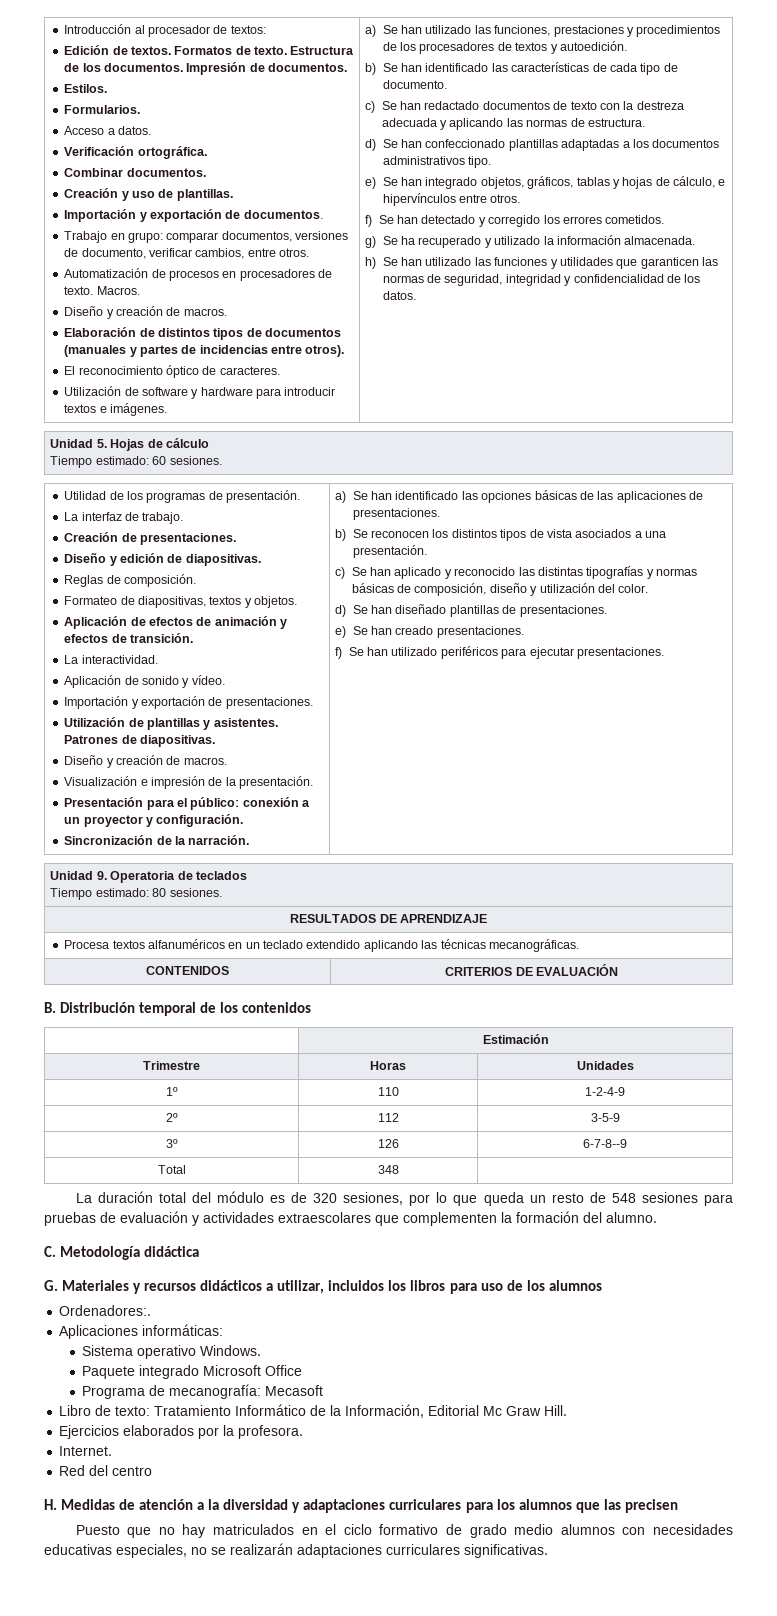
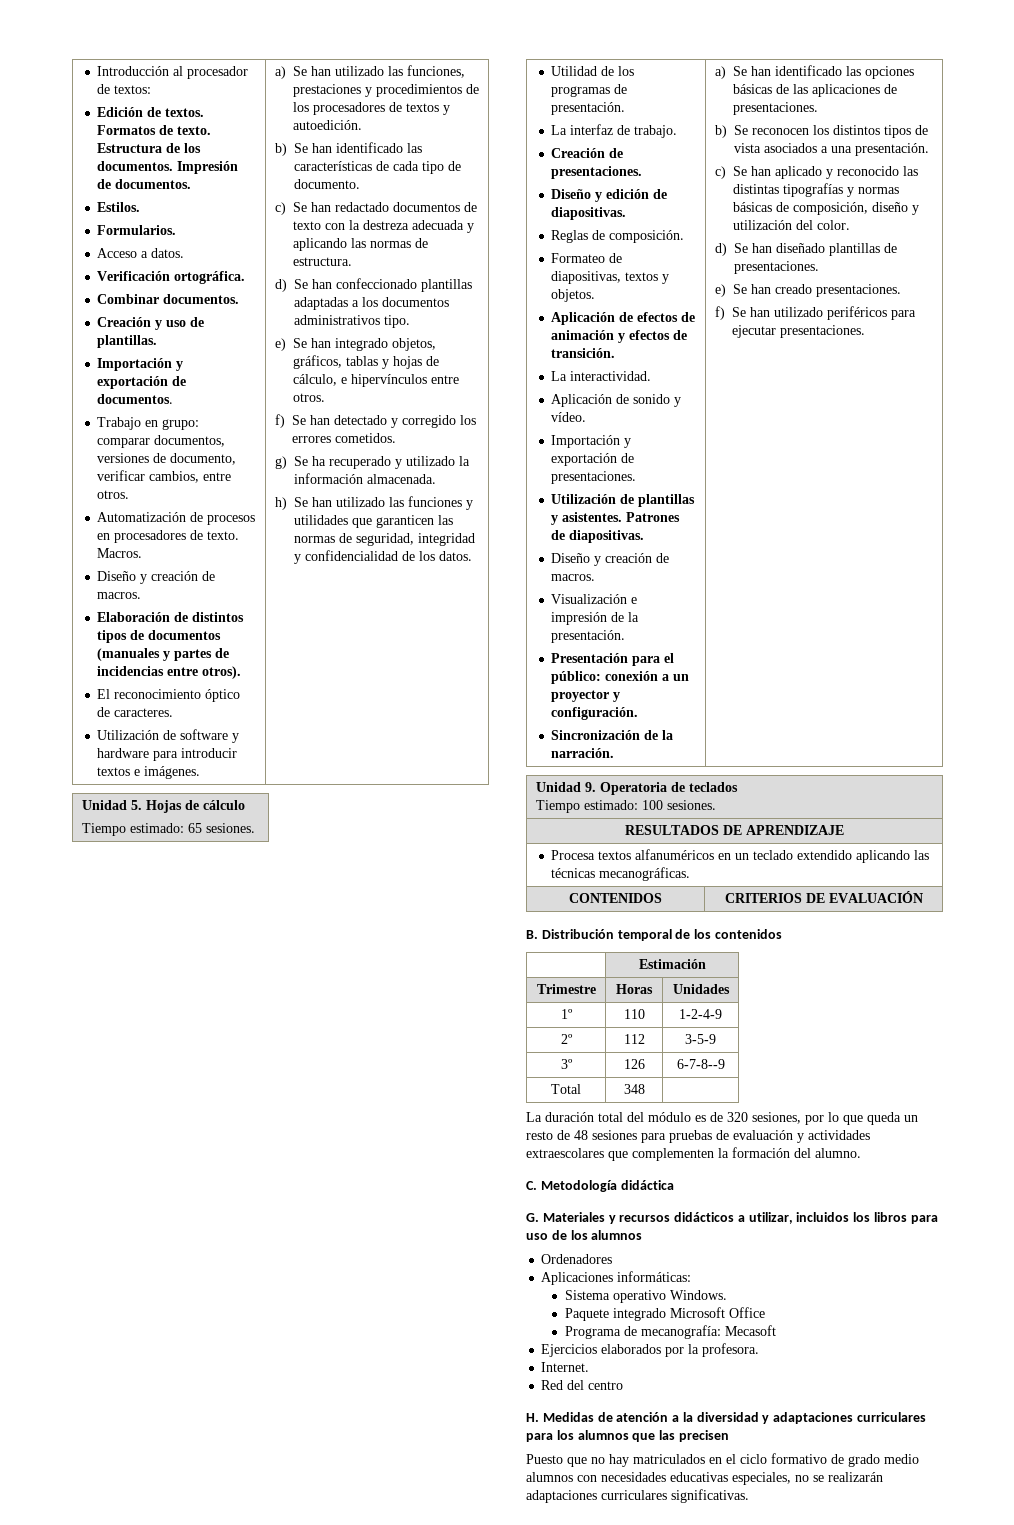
[152,456,167,465] 60 -> [187,823,202,833] 65
[152,888,167,897] 80 -> [641,800,663,810] 100
[611,1193,636,1203] 548 -> [574,1130,588,1140] 48
[59,1305,152,1316] Ordenadores:. -> [541,1254,613,1264] Ordenadores
[59,1404,568,1418] // Libro de texto: Tratamiento Informático de la Información, Editorial Mc Graw Hill. -> (776, 1330) none

